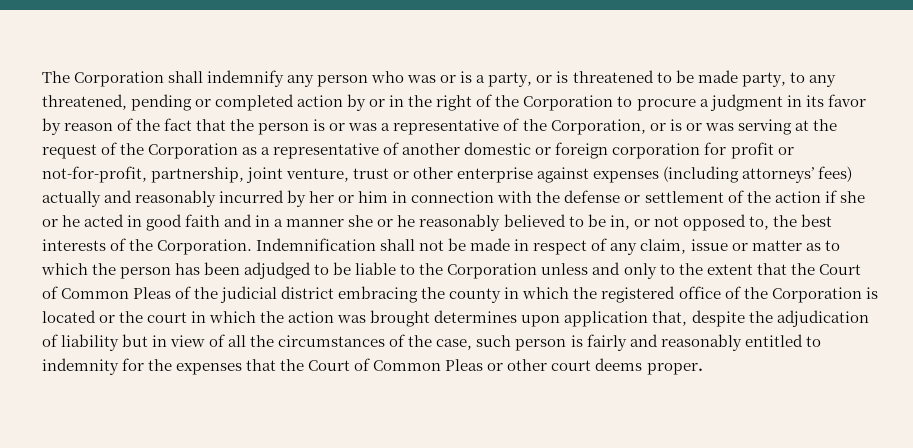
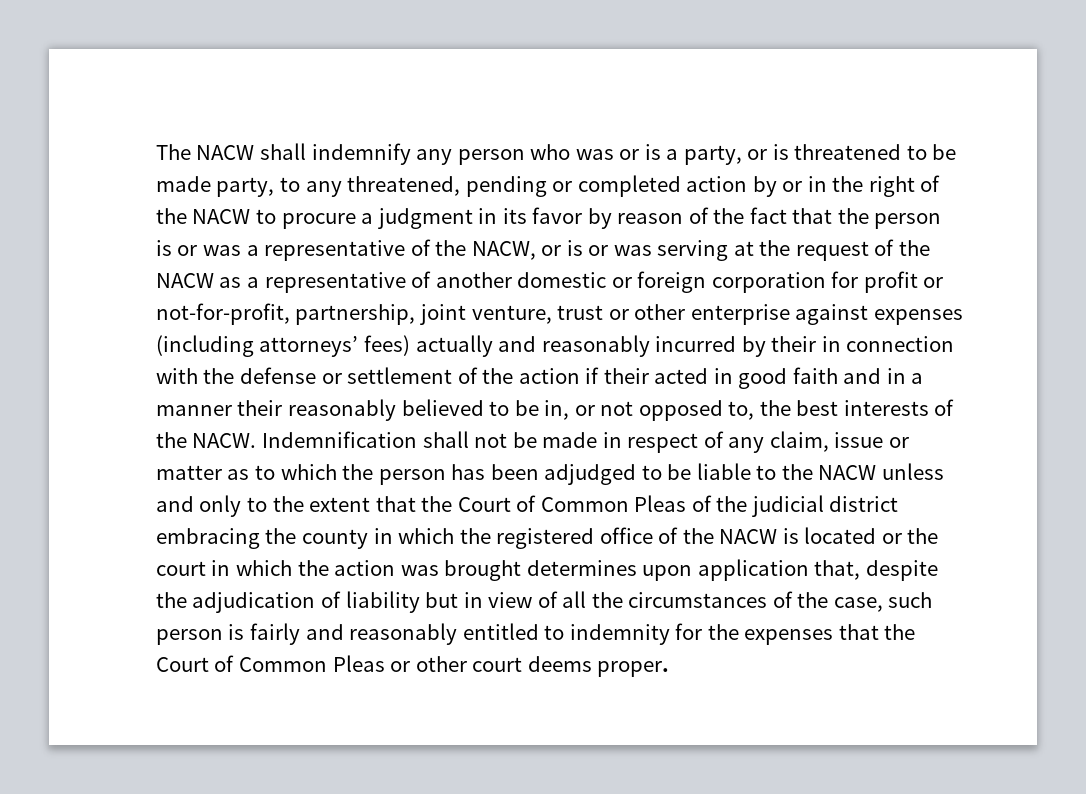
[73,71,164,87] Corporation -> [196,145,255,160] NACW
[523,95,614,111] Corporation -> [192,209,251,224] NACW
[550,119,646,135] Corporation, -> [471,241,536,260] NACW,
[147,143,238,159] Corporation -> [155,273,214,288] NACW
[309,191,389,203] her or him -> [771,336,817,352] their
[839,191,865,203] [41,215,80,227] she or he -> [603,368,649,384] their
[348,215,416,227] she or he -> [237,400,283,416] their
[156,239,252,255] Corporation. -> [192,433,257,448] NACW.
[447,263,538,279] Corporation -> [818,465,877,480] NACW
[771,287,862,303] Corporation -> [719,529,778,544] NACW

